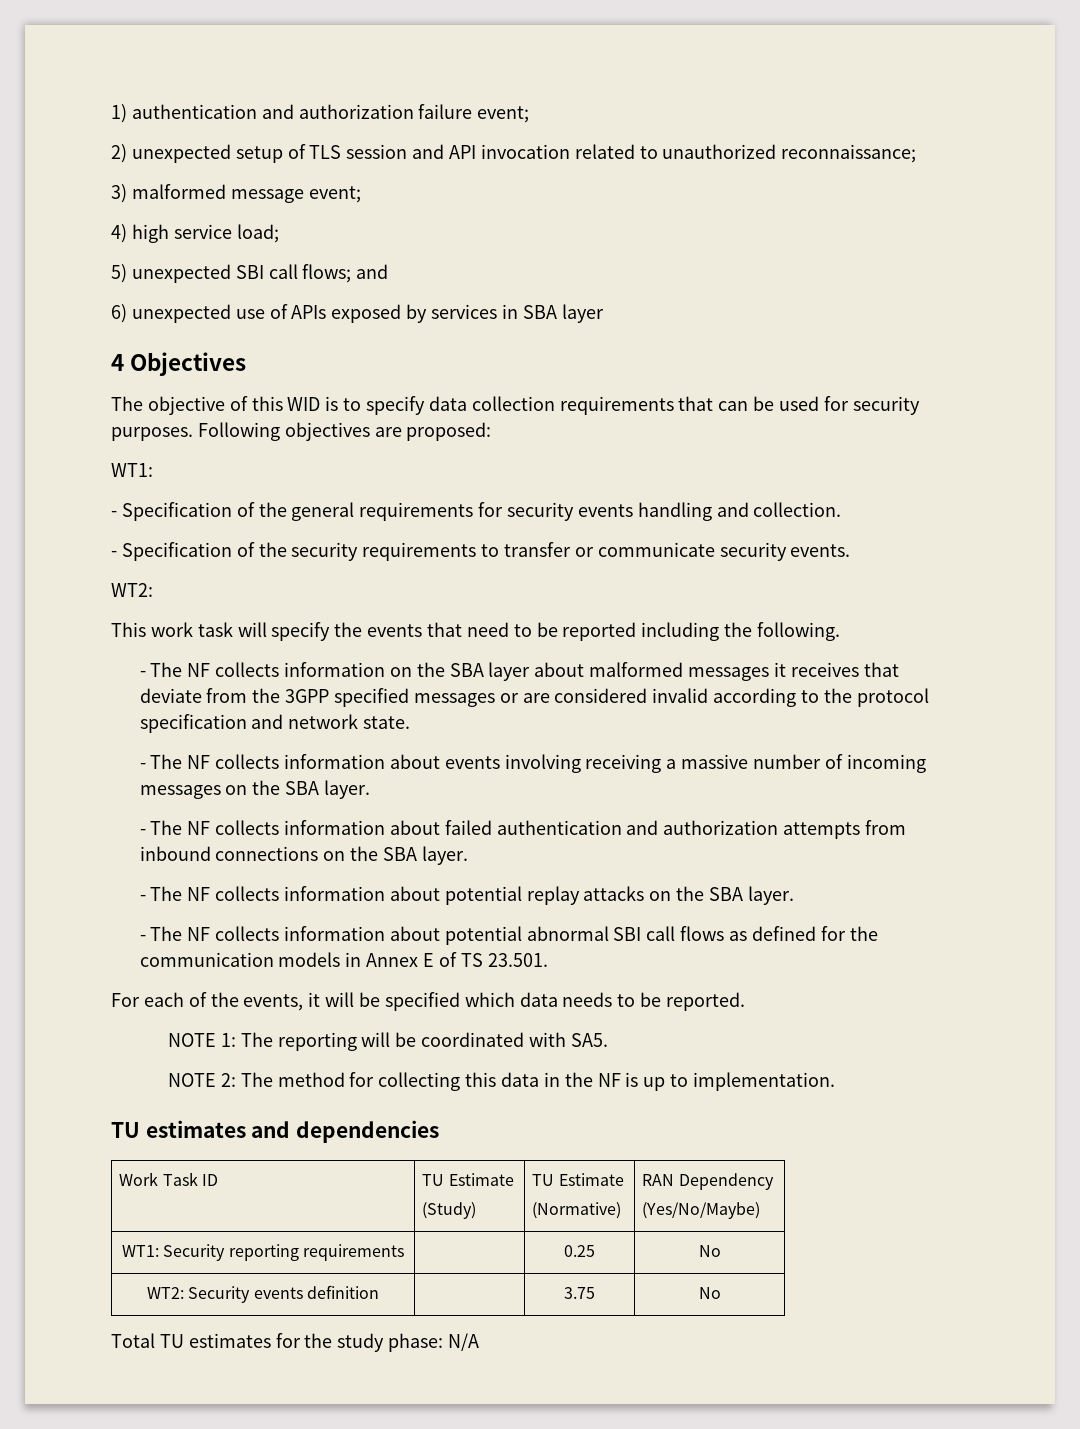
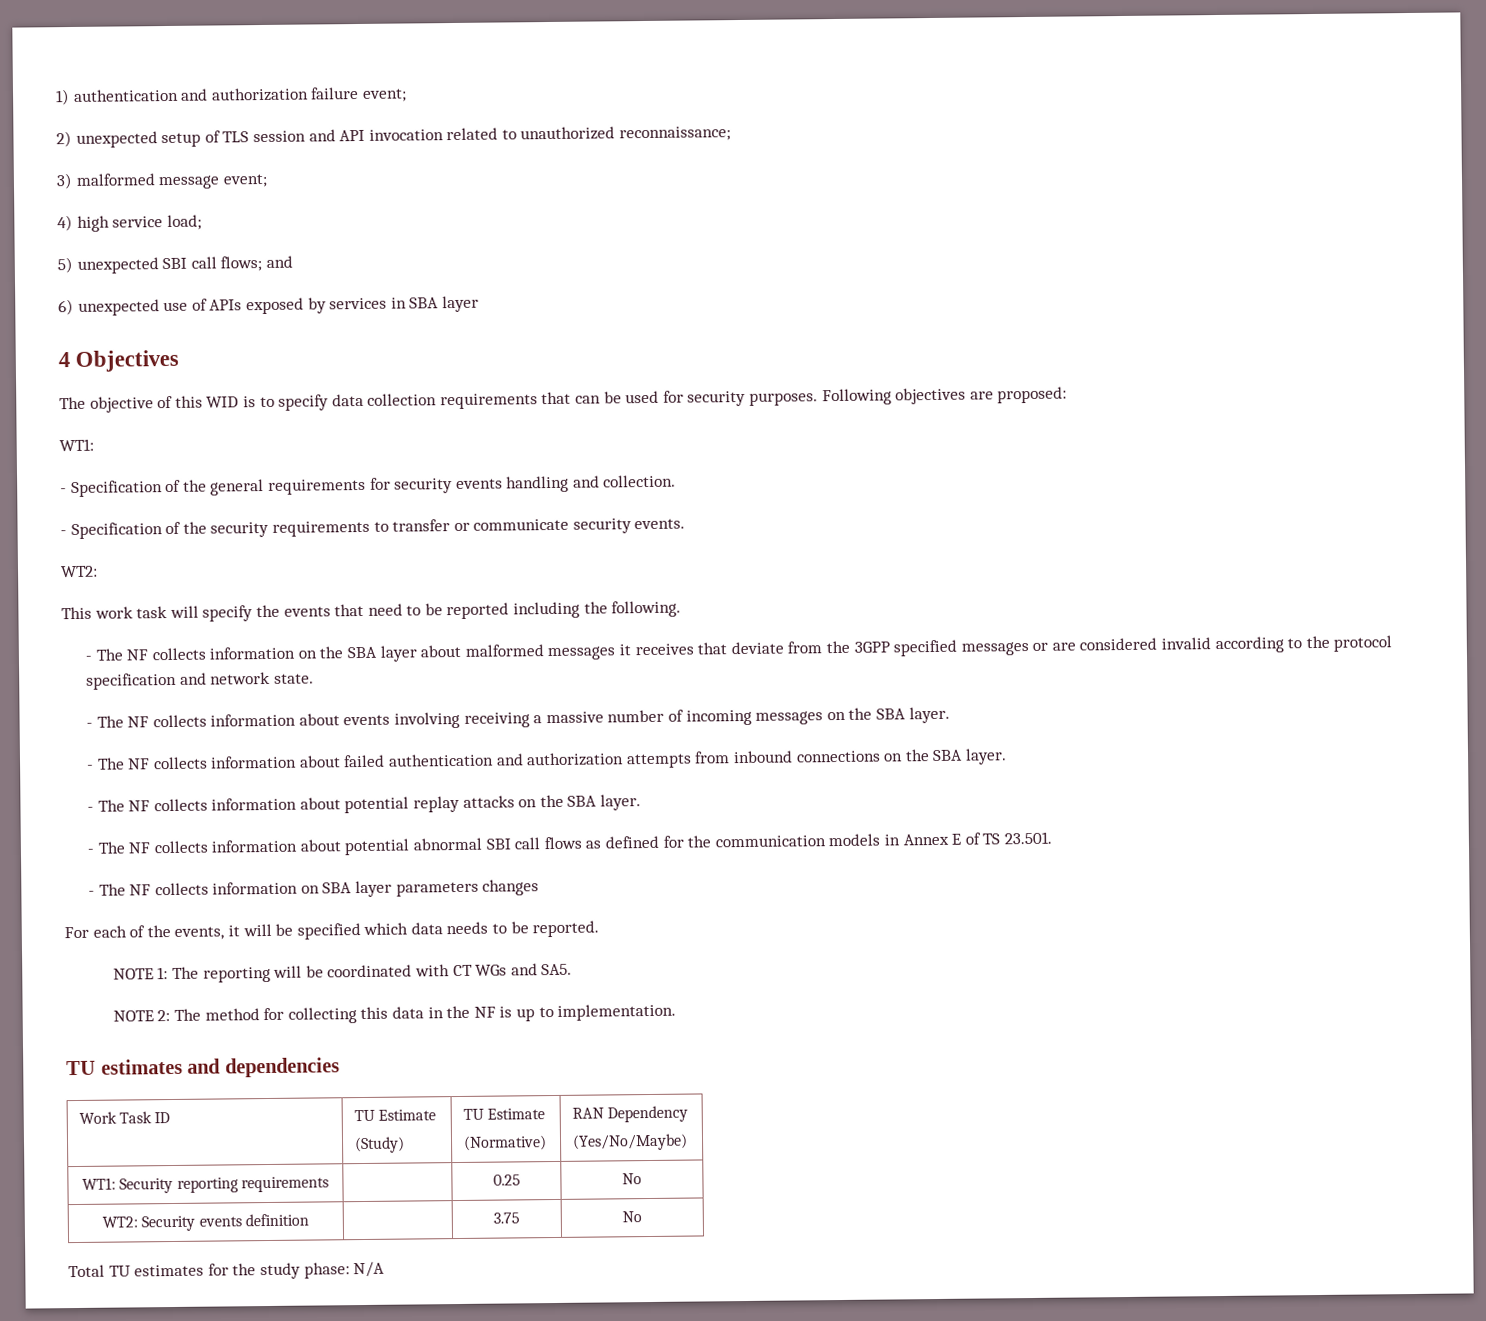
(548, 960) none -> [87,879,540,898] // - The NF collects information on SBA layer parameters changes
(567, 1039) none -> [452,963,538,977] CT WGs and

